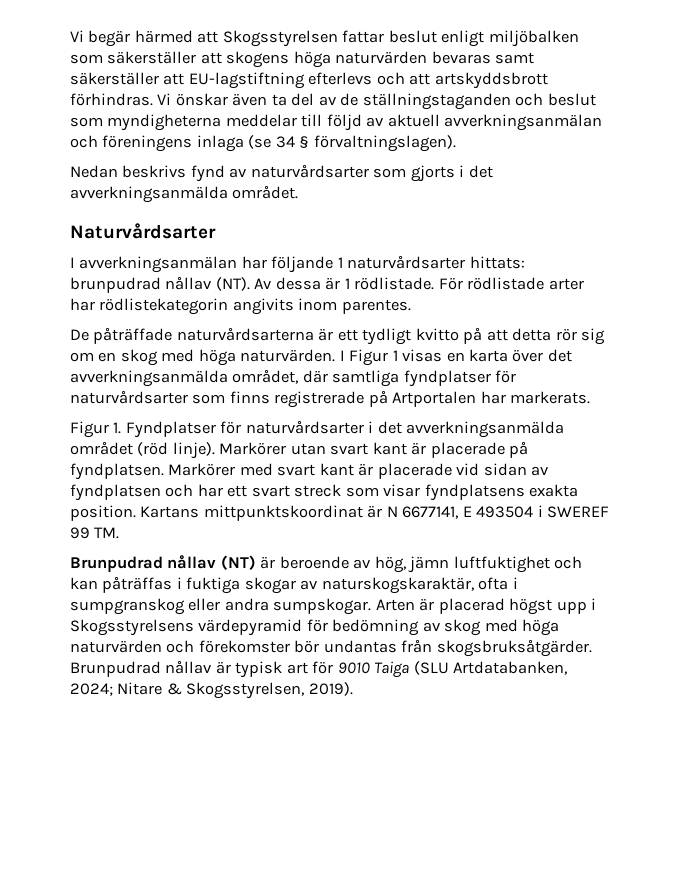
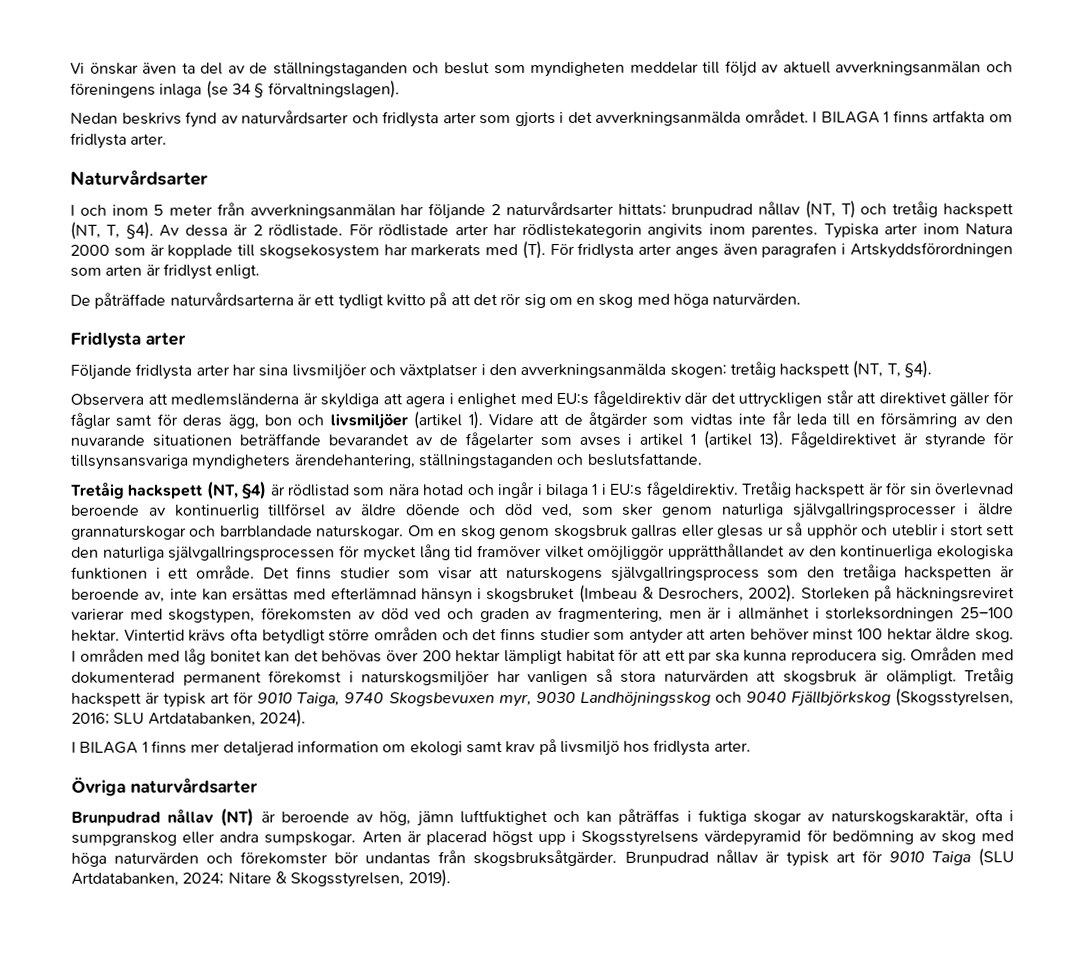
[70,30,579,47] [70,51,535,68] [70,72,548,89] [70,93,172,106] Vi begär härmed att Skogsstyrelsen fattar beslut enligt miljöbalken som säkerställer att skogens höga naturvärden bevaras samt säkerställer att EU-lagstiftning efterlevs och att artskyddsbrott förhindras. Vi -> [70,62,85,74] Vi
[107,114,222,131] myndigheterna -> [530,61,626,78] myndigheten
(369, 171) none -> [351,111,477,128] och fridlysta arter
[70,223,216,239] [70,257,75,268] // Naturvårdsarter // I -> [812,110,1013,124] [70,132,168,149] [70,169,208,186] [70,202,245,216] I BILAGA 1 finns artfakta om fridlysta arter. // Naturvårdsarter // I och inom 5 meter från
[337,257,343,268] 1 -> [490,204,501,216] 2
[215,277,250,291] (NT). -> [804,200,1015,219] [70,221,154,240] (NT, T) och tretåig hackspett (NT, T, §4).
[344,278,350,289] 1 -> [252,224,263,236] 2
(411, 306) none -> [823,223,1014,239] [70,240,1013,260] [70,263,261,280] Typiska arter inom Natura 2000 som är kopplade till skogsekosystem har markerats med (T). För fridlysta arter anges även paragrafen i Artskyddsförordningen som arten är fridlyst enligt.
[512,328,552,341] detta -> [472,294,498,306] det
[339,349,572,366] [70,369,517,387] [70,390,591,408] [70,420,565,438] [70,441,529,459] [70,463,549,480] [70,484,579,501] [70,505,610,521] [70,527,120,539] I Figur 1 visas en karta över det avverkningsanmälda området, där samtliga fyndplatser för naturvårdsarter som finns registrerade på Artportalen har markerats. // Figur 1. Fyndplatser för naturvårdsarter i det avverkningsanmälda området (röd linje). Markörer utan svart kant är placerade på fyndplatsen. Markörer med svart kant är placerade vid sidan av fyndplatsen och har ett svart streck som visar fyndplatsens exakta position. Kartans mittpunktskoordinat är N 6677141, E 493504 i SWEREF 99 TM. -> [70,331,186,348] [70,360,933,380] [70,390,1014,409] [70,411,1014,430] [70,430,1015,449] [70,452,702,470] [71,481,1014,500] [71,503,1014,519] [71,522,1016,540] [71,543,1014,562] [71,564,1015,582] [71,584,1015,604] [71,606,1015,624] [71,627,1014,645] [71,647,1014,665] [71,668,1014,687] [71,688,1015,708] [71,709,306,728] [71,738,751,757] [71,776,258,796] // Fridlysta arter // Följande fridlysta arter har sina livsmiljöer och växtplatser i den avverkningsanmälda skogen: tretåig hackspett (NT, T, §4). // Observera att medlemsländerna är skyldiga att agera i enlighet med EU:s fågeldirektiv där det uttryckligen står att direktivet gäller för fåglar samt för deras ägg, bon och livsmiljöer (artikel 1). Vidare att de åtgärder som vidtas inte får leda till en försämring av den nuvarande situationen beträffande bevarandet av de fågelarter som avses i artikel 1 (artikel 13). Fågeldirektivet är styrande för tillsynsansvariga myndigheters ärendehantering, ställningstaganden och beslutsfattande. // Tretåig hackspett (NT, §4) är rödlistad som nära hotad och ingår i bilaga 1 i EU:s fågeldirektiv. Tretåig hackspett är för sin överlevnad beroende av kontinuerlig tillförsel av äldre döende och död ved, som sker genom naturliga självgallringsprocesser i äldre grannaturskogar och barrblandade naturskogar. Om en skog genom skogsbruk gallras eller glesas ur så upphör och uteblir i stort sett den naturliga självgallringsprocessen för mycket lång tid framöver vilket omöjliggör upprätthållandet av den kontinuerliga ekologiska funktionen i ett område. Det finns studier som visar att naturskogens självgallringsprocess som den tretåiga hackspetten är beroende av, inte kan ersättas med efterlämnad hänsyn i skogsbruket (Imbeau & Desrochers, 2002). Storleken på häckningsreviret varierar med skogstypen, förekomsten av död ved och graden av fragmentering, men är i allmänhet i storleksordningen 25–100 hektar. Vintertid krävs ofta betydligt större områden och det finns studier som antyder att arten behöver minst 100 hektar äldre skog. I områden med låg bonitet kan det behövas över 200 hektar lämpligt habitat för att ett par ska kunna reproducera sig. Områden med dokumenterad permanent förekomst i naturskogsmiljöer har vanligen så stora naturvärden att skogsbruk är olämpligt. Tretåig hackspett är typisk art för 9010 Taiga, 9740 Skogsbevuxen myr, 9030 Landhöjningsskog och 9040 Fjällbjörkskog (Skogsstyrelsen, 2016; SLU Artdatabanken, 2024). // I BILAGA 1 finns mer detaljerad information om ekologi samt krav på livsmiljö hos fridlysta arter. // Övriga naturvårdsarter

